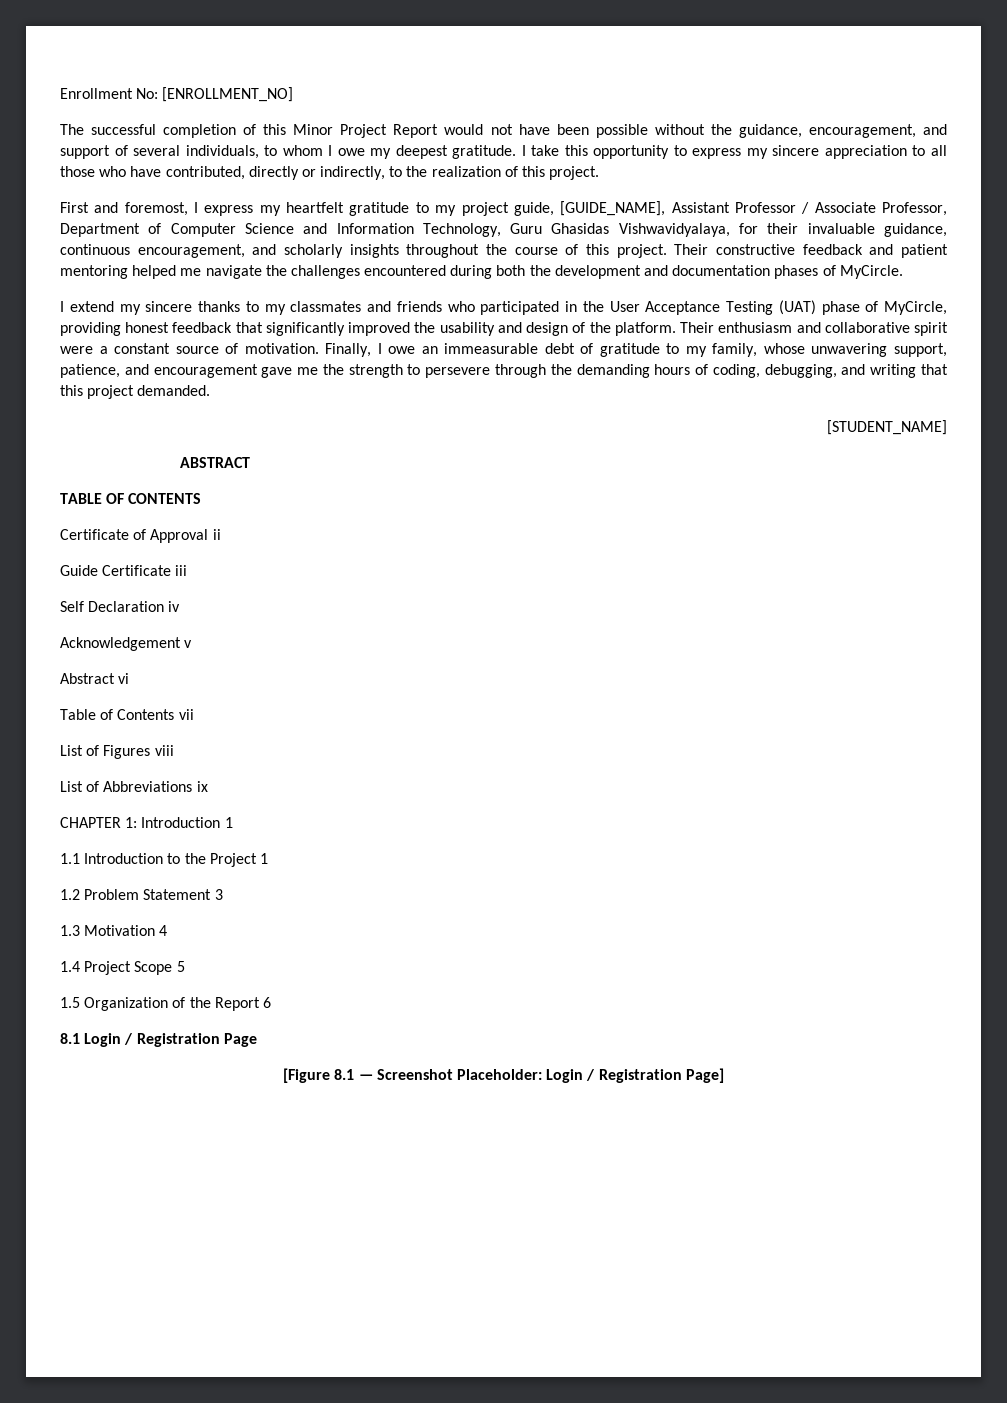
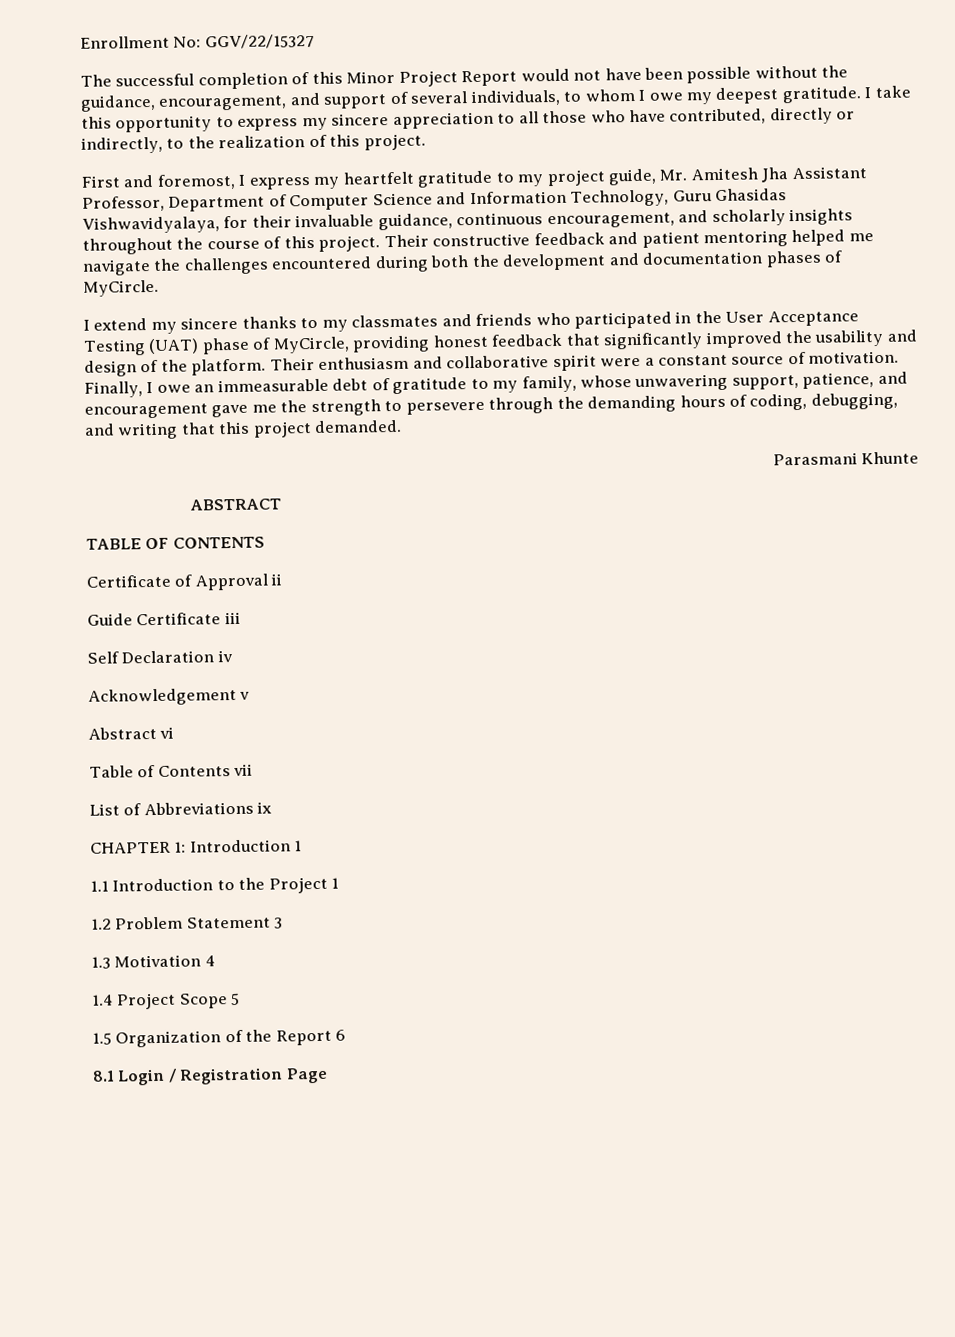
[162,87,294,102] [ENROLLMENT_NO] -> [204,33,315,50] GGV/22/15327
[560,201,876,216] [GUIDE_NAME], Assistant Professor / Associate -> [659,166,867,183] Mr. Amitesh Jha Assistant
[827,420,947,435] [STUDENT_NAME] -> [772,451,920,466] Parasmani Khunte
[60,745,174,759] // List of Figures viii -> (254, 770) none
[283,1068,724,1083] // [Figure 8.1 — Screenshot Placeholder: Login / Registration Page] -> (328, 1075) none

